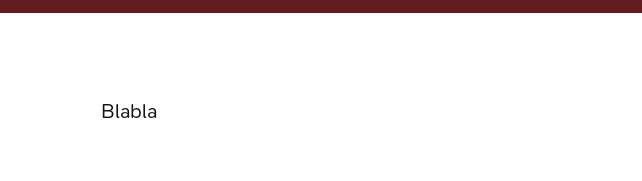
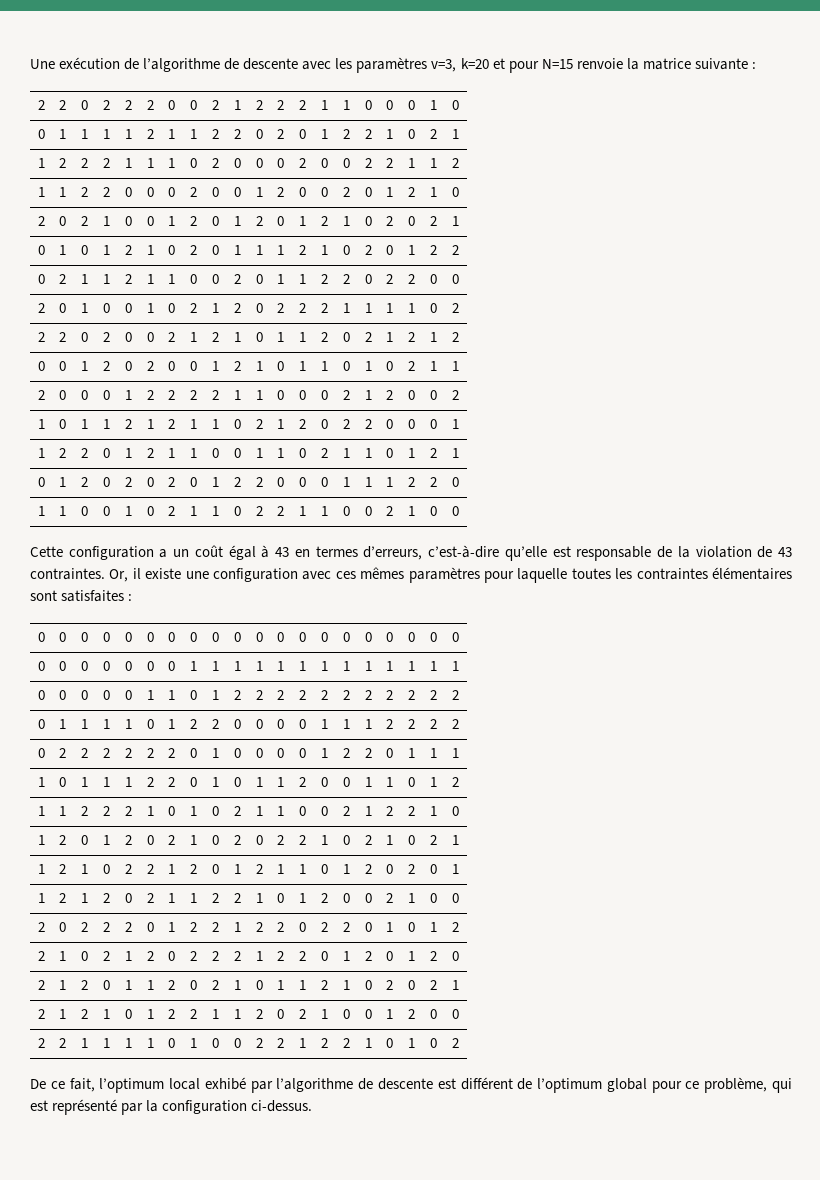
[101,104,157,119] Blabla -> [30,57,756,73] [37,100,45,110] [59,100,66,110] [81,100,88,110] [103,100,110,110] [125,100,132,110] [146,100,154,110] [168,100,175,110] [190,100,197,110] [212,100,219,110] [234,100,241,110] [255,100,263,110] [277,100,284,110] [299,100,306,110] [321,100,328,110] [343,100,350,110] [364,100,372,110] [386,100,393,110] [408,100,415,110] [430,100,437,110] [452,100,459,110] [37,129,45,139] [59,129,66,139] [81,129,88,139] [103,129,110,139] [125,129,132,139] [146,129,154,139] [168,129,175,139] [190,129,197,139] [212,129,219,139] [234,129,241,139] [255,129,263,139] [277,129,284,139] [299,129,306,139] [321,129,328,139] [343,129,350,139] [364,129,372,139] [386,129,393,139] [408,129,415,139] [430,129,437,139] [452,129,459,139] [37,158,45,168] [59,158,66,168] [81,158,88,168] [103,158,110,168] [125,158,132,168] [146,158,154,168] [168,158,175,168] [190,158,197,168] [212,158,219,168] [234,158,241,168] [255,158,263,168] [277,158,284,168] [299,158,306,168] [321,158,328,168] [343,158,350,168] [364,158,372,168] [386,158,393,168] [408,158,415,168] [430,158,437,168] [452,158,459,168] [37,187,45,197] [59,187,66,197] [81,187,88,197] [103,187,110,197] [125,187,132,197] [146,187,154,197] [168,187,175,197] [190,187,197,197] [212,187,219,197] [234,187,241,197] [255,187,263,197] [277,187,284,197] [299,187,306,197] [321,187,328,197] [343,187,350,197] [364,187,372,197] [386,187,393,197] [408,187,415,197] [430,187,437,197] [452,187,459,197] [37,216,45,226] [59,216,66,226] [81,216,88,226] [103,216,110,226] [125,216,132,226] [146,216,154,226] [168,216,175,226] [190,216,197,226] [212,216,219,226] [234,216,241,226] [255,216,263,226] [277,216,284,226] [299,216,306,226] [321,216,328,226] [343,216,350,226] [364,216,372,226] [386,216,393,226] [408,216,415,226] [430,216,437,226] [452,216,459,226] [37,245,45,255] [59,245,66,255] [81,245,88,255] [103,245,110,255] [125,245,132,255] [146,245,154,255] [168,245,175,255] [190,245,197,255] [212,245,219,255] [234,245,241,255] [255,245,263,255] [277,245,284,255] [299,245,306,255] [321,245,328,255] [343,245,350,255] [364,245,372,255] [386,245,393,255] [408,245,415,255] [430,245,437,255] [452,245,459,255] [37,274,45,284] [59,274,66,284] [81,274,88,284] [103,274,110,284] [125,274,132,284] [146,274,154,284] [168,274,175,284] [190,274,197,284] [212,274,219,284] [234,274,241,284] [255,274,263,284] [277,274,284,284] [299,274,306,284] [321,274,328,284] [343,274,350,284] [364,274,372,284] [386,274,393,284] [408,274,415,284] [430,274,437,284] [452,274,459,284] [37,303,45,313] [59,303,66,313] [81,303,88,313] [103,303,110,313] [125,303,132,313] [146,303,154,313] [168,303,175,313] [190,303,197,313] [212,303,219,313] [234,303,241,313] [255,303,263,313] [277,303,284,313] [299,303,306,313] [321,303,328,313] [343,303,350,313] [364,303,372,313] [386,303,393,313] [408,303,415,313] [430,303,437,313] [452,303,459,313] [37,332,45,342] [59,332,66,342] [81,332,88,342] [103,332,110,342] [125,332,132,342] [146,332,154,342] [168,332,175,342] [190,332,197,342] [212,332,219,342] [234,332,241,342] [255,332,263,342] [277,332,284,342] [299,332,306,342] [321,332,328,342] [343,332,350,342] [364,332,372,342] [386,332,393,342] [408,332,415,342] [430,332,437,342] [452,332,459,342] [37,361,45,371] [59,361,66,371] [81,361,88,371] [103,361,110,371] [125,361,132,371] [146,361,154,371] [168,361,175,371] [190,361,197,371] [212,361,219,371] [234,361,241,371] [255,361,263,371] [277,361,284,371] [299,361,306,371] [321,361,328,371] [343,361,350,371] [364,361,372,371] [386,361,393,371] [408,361,415,371] [430,361,437,371] [452,361,459,371] [37,390,45,400] [59,390,66,400] [81,390,88,400] [103,390,110,400] [125,390,132,400] [146,390,154,400] [168,390,175,400] [190,390,197,400] [212,390,219,400] [234,390,241,400] [255,390,263,400] [277,390,284,400] [299,390,306,400] [321,390,328,400] [343,390,350,400] [364,390,372,400] [386,390,393,400] [408,390,415,400] [430,390,437,400] [452,390,459,400] [37,419,45,429] [59,419,66,429] [81,419,88,429] [103,419,110,429] [125,419,132,429] [146,419,154,429] [168,419,175,429] [190,419,197,429] [212,419,219,429] [234,419,241,429] [255,419,263,429] [277,419,284,429] [299,419,306,429] [321,419,328,429] [343,419,350,429] [364,419,372,429] [386,419,393,429] [408,419,415,429] [430,419,437,429] [452,419,459,429] [37,448,45,458] [59,448,66,458] [81,448,88,458] [103,448,110,458] [125,448,132,458] [146,448,154,458] [168,448,175,458] [190,448,197,458] [212,448,219,458] [234,448,241,458] [255,448,263,458] [277,448,284,458] [299,448,306,458] [321,448,328,458] [343,448,350,458] [364,448,372,458] [386,448,393,458] [408,448,415,458] [430,448,437,458] [452,448,459,458] [37,477,45,487] [59,477,66,487] [81,477,88,487] [103,477,110,487] [125,477,132,487] [146,477,154,487] [168,477,175,487] [190,477,197,487] [212,477,219,487] [234,477,241,487] [255,477,263,487] [277,477,284,487] [299,477,306,487] [321,477,328,487] [343,477,350,487] [364,477,372,487] [386,477,393,487] [408,477,415,487] [430,477,437,487] [452,477,459,487] [37,506,45,516] [59,506,66,516] [81,506,88,516] [103,506,110,516] [125,506,132,516] [146,506,154,516] [168,506,175,516] [190,506,197,516] [212,506,219,516] [234,506,241,516] [255,506,263,516] [277,506,284,516] [299,506,306,516] [321,506,328,516] [343,506,350,516] [364,506,372,516] [386,506,393,516] [408,506,415,516] [430,506,437,516] [452,506,459,516] [30,545,792,561] [30,567,792,583] [30,590,133,602] [37,632,45,642] [59,632,66,642] [81,632,88,642] [103,632,110,642] [125,632,132,642] [146,632,154,642] [168,632,175,642] [190,632,197,642] [212,632,219,642] [234,632,241,642] [255,632,263,642] [277,632,284,642] [299,632,306,642] [321,632,328,642] [343,632,350,642] [364,632,372,642] [386,632,393,642] [408,632,415,642] [430,632,437,642] [452,632,459,642] [37,661,45,671] [59,661,66,671] [81,661,88,671] [103,661,110,671] [125,661,132,671] [146,661,154,671] [168,661,175,671] [190,661,197,671] [212,661,219,671] [234,661,241,671] [255,661,263,671] [277,661,284,671] [299,661,306,671] [321,661,328,671] [343,661,350,671] [364,661,372,671] [386,661,393,671] [408,661,415,671] [430,661,437,671] [452,661,459,671] [37,690,45,700] [59,690,66,700] [81,690,88,700] [103,690,110,700] [125,690,132,700] [146,690,154,700] [168,690,175,700] [190,690,197,700] [212,690,219,700] [234,690,241,700] [255,690,263,700] [277,690,284,700] [299,690,306,700] [321,690,328,700] [343,690,350,700] [364,690,372,700] [386,690,393,700] [408,690,415,700] [430,690,437,700] [452,690,459,700] [37,719,45,729] [59,719,66,729] [81,719,88,729] [103,719,110,729] [125,719,132,729] [146,719,154,729] [168,719,175,729] [190,719,197,729] [212,719,219,729] [234,719,241,729] [255,719,263,729] [277,719,284,729] [299,719,306,729] [321,719,328,729] [343,719,350,729] [364,719,372,729] [386,719,393,729] [408,719,415,729] [430,719,437,729] [452,719,459,729] [37,748,45,758] [59,748,66,758] [81,748,88,758] [103,748,110,758] [125,748,132,758] [146,748,154,758] [168,748,175,758] [190,748,197,758] [212,748,219,758] [234,748,241,758] [255,748,263,758] [277,748,284,758] [299,748,306,758] [321,748,328,758] [343,748,350,758] [364,748,372,758] [386,748,393,758] [408,748,415,758] [430,748,437,758] [452,748,459,758] [37,777,45,787] [59,777,66,787] [81,777,88,787] [103,777,110,787] [125,777,132,787] [146,777,154,787] [168,777,175,787] [190,777,197,787] [212,777,219,787] [234,777,241,787] [255,777,263,787] [277,777,284,787] [299,777,306,787] [321,777,328,787] [343,777,350,787] [364,777,372,787] [386,777,393,787] [408,777,415,787] [430,777,437,787] [452,777,459,787] [37,806,45,816] [59,806,66,816] [81,806,88,816] [103,806,110,816] [125,806,132,816] [146,806,154,816] [168,806,175,816] [190,806,197,816] [212,806,219,816] [234,806,241,816] [255,806,263,816] [277,806,284,816] [299,806,306,816] [321,806,328,816] [343,806,350,816] [364,806,372,816] [386,806,393,816] [408,806,415,816] [430,806,437,816] [452,806,459,816] [37,835,45,845] [59,835,66,845] [81,835,88,845] [103,835,110,845] [125,835,132,845] [146,835,154,845] [168,835,175,845] [190,835,197,845] [212,835,219,845] [234,835,241,845] [255,835,263,845] [277,835,284,845] [299,835,306,845] [321,835,328,845] [343,835,350,845] [364,835,372,845] [386,835,393,845] [408,835,415,845] [430,835,437,845] [452,835,459,845] [37,864,45,874] [59,864,66,874] [81,864,88,874] [103,864,110,874] [125,864,132,874] [146,864,154,874] [168,864,175,874] [190,864,197,874] [212,864,219,874] [234,864,241,874] [255,864,263,874] [277,864,284,874] [299,864,306,874] [321,864,328,874] [343,864,350,874] [364,864,372,874] [386,864,393,874] [408,864,415,874] [430,864,437,874] [452,864,459,874] [37,893,45,903] [59,893,66,903] [81,893,88,903] [103,893,110,903] [125,893,132,903] [146,893,154,903] [168,893,175,903] [190,893,197,903] [212,893,219,903] [234,893,241,903] [255,893,263,903] [277,893,284,903] [299,893,306,903] [321,893,328,903] [343,893,350,903] [364,893,372,903] [386,893,393,903] [408,893,415,903] [430,893,437,903] [452,893,459,903] [37,922,45,932] [59,922,66,932] [81,922,88,932] [103,922,110,932] [125,922,132,932] [146,922,154,932] [168,922,175,932] [190,922,197,932] [212,922,219,932] [234,922,241,932] [255,922,263,932] [277,922,284,932] [299,922,306,932] [321,922,328,932] [343,922,350,932] [364,922,372,932] [386,922,393,932] [408,922,415,932] [430,922,437,932] [452,922,459,932] [37,951,45,961] [59,951,66,961] [81,951,88,961] [103,951,110,961] [125,951,132,961] [146,951,154,961] [168,951,175,961] [190,951,197,961] [212,951,219,961] [234,951,241,961] [255,951,263,961] [277,951,284,961] [299,951,306,961] [321,951,328,961] [343,951,350,961] [364,951,372,961] [386,951,393,961] [408,951,415,961] [430,951,437,961] [452,951,459,961] [37,980,45,990] [59,980,66,990] [81,980,88,990] [103,980,110,990] [125,980,132,990] [146,980,154,990] [168,980,175,990] [190,980,197,990] [212,980,219,990] [234,980,241,990] [255,980,263,990] [277,980,284,990] [299,980,306,990] [321,980,328,990] [343,980,350,990] [364,980,372,990] [386,980,393,990] [408,980,415,990] [430,980,437,990] [452,980,459,990] [37,1009,45,1019] [59,1009,66,1019] [81,1009,88,1019] [103,1009,110,1019] [125,1009,132,1019] [146,1009,154,1019] [168,1009,175,1019] [190,1009,197,1019] [212,1009,219,1019] [234,1009,241,1019] [255,1009,263,1019] [277,1009,284,1019] [299,1009,306,1019] [321,1009,328,1019] [343,1009,350,1019] [364,1009,372,1019] [386,1009,393,1019] [408,1009,415,1019] [430,1009,437,1019] [452,1009,459,1019] [37,1038,45,1048] [59,1038,66,1048] [81,1038,88,1048] [103,1038,110,1048] [125,1038,132,1048] [146,1038,154,1048] [168,1038,175,1048] [190,1038,197,1048] [212,1038,219,1048] [234,1038,241,1048] [255,1038,263,1048] [277,1038,284,1048] [299,1038,306,1048] [321,1038,328,1048] [343,1038,350,1048] [364,1038,372,1048] [386,1038,393,1048] [408,1038,415,1048] [430,1038,437,1048] [452,1038,459,1048] [30,1077,793,1093] [30,1099,313,1115] Une exécution de l’algorithme de descente avec les paramètres v=3, k=20 et pour N=15 renvoie la matrice suivante : // 2 | 2 | 0 | 2 | 2 | 2 | 0 | 0 | 2 | 1 | 2 | 2 | 2 | 1 | 1 | 0 | 0 | 0 | 1 | 0 // 0 | 1 | 1 | 1 | 1 | 2 | 1 | 1 | 2 | 2 | 0 | 2 | 0 | 1 | 2 | 2 | 1 | 0 | 2 | 1 // 1 | 2 | 2 | 2 | 1 | 1 | 1 | 0 | 2 | 0 | 0 | 0 | 2 | 0 | 0 | 2 | 2 | 1 | 1 | 2 // 1 | 1 | 2 | 2 | 0 | 0 | 0 | 2 | 0 | 0 | 1 | 2 | 0 | 0 | 2 | 0 | 1 | 2 | 1 | 0 // 2 | 0 | 2 | 1 | 0 | 0 | 1 | 2 | 0 | 1 | 2 | 0 | 1 | 2 | 1 | 0 | 2 | 0 | 2 | 1 // 0 | 1 | 0 | 1 | 2 | 1 | 0 | 2 | 0 | 1 | 1 | 1 | 2 | 1 | 0 | 2 | 0 | 1 | 2 | 2 // 0 | 2 | 1 | 1 | 2 | 1 | 1 | 0 | 0 | 2 | 0 | 1 | 1 | 2 | 2 | 0 | 2 | 2 | 0 | 0 // 2 | 0 | 1 | 0 | 0 | 1 | 0 | 2 | 1 | 2 | 0 | 2 | 2 | 2 | 1 | 1 | 1 | 1 | 0 | 2 // 2 | 2 | 0 | 2 | 0 | 0 | 2 | 1 | 2 | 1 | 0 | 1 | 1 | 2 | 0 | 2 | 1 | 2 | 1 | 2 // 0 | 0 | 1 | 2 | 0 | 2 | 0 | 0 | 1 | 2 | 1 | 0 | 1 | 1 | 0 | 1 | 0 | 2 | 1 | 1 // 2 | 0 | 0 | 0 | 1 | 2 | 2 | 2 | 2 | 1 | 1 | 0 | 0 | 0 | 2 | 1 | 2 | 0 | 0 | 2 // 1 | 0 | 1 | 1 | 2 | 1 | 2 | 1 | 1 | 0 | 2 | 1 | 2 | 0 | 2 | 2 | 0 | 0 | 0 | 1 // 1 | 2 | 2 | 0 | 1 | 2 | 1 | 1 | 0 | 0 | 1 | 1 | 0 | 2 | 1 | 1 | 0 | 1 | 2 | 1 // 0 | 1 | 2 | 0 | 2 | 0 | 2 | 0 | 1 | 2 | 2 | 0 | 0 | 0 | 1 | 1 | 1 | 2 | 2 | 0 // 1 | 1 | 0 | 0 | 1 | 0 | 2 | 1 | 1 | 0 | 2 | 2 | 1 | 1 | 0 | 0 | 2 | 1 | 0 | 0 // Cette configuration a un coût égal à 43 en termes d’erreurs, c’est-à-dire qu’elle est responsable de la violation de 43 contraintes. Or, il existe une configuration avec ces mêmes paramètres pour laquelle toutes les contraintes élémentaires sont satisfaites : // 0 | 0 | 0 | 0 | 0 | 0 | 0 | 0 | 0 | 0 | 0 | 0 | 0 | 0 | 0 | 0 | 0 | 0 | 0 | 0 // 0 | 0 | 0 | 0 | 0 | 0 | 0 | 1 | 1 | 1 | 1 | 1 | 1 | 1 | 1 | 1 | 1 | 1 | 1 | 1 // 0 | 0 | 0 | 0 | 0 | 1 | 1 | 0 | 1 | 2 | 2 | 2 | 2 | 2 | 2 | 2 | 2 | 2 | 2 | 2 // 0 | 1 | 1 | 1 | 1 | 0 | 1 | 2 | 2 | 0 | 0 | 0 | 0 | 1 | 1 | 1 | 2 | 2 | 2 | 2 // 0 | 2 | 2 | 2 | 2 | 2 | 2 | 0 | 1 | 0 | 0 | 0 | 0 | 1 | 2 | 2 | 0 | 1 | 1 | 1 // 1 | 0 | 1 | 1 | 1 | 2 | 2 | 0 | 1 | 0 | 1 | 1 | 2 | 0 | 0 | 1 | 1 | 0 | 1 | 2 // 1 | 1 | 2 | 2 | 2 | 1 | 0 | 1 | 0 | 2 | 1 | 1 | 0 | 0 | 2 | 1 | 2 | 2 | 1 | 0 // 1 | 2 | 0 | 1 | 2 | 0 | 2 | 1 | 0 | 2 | 0 | 2 | 2 | 1 | 0 | 2 | 1 | 0 | 2 | 1 // 1 | 2 | 1 | 0 | 2 | 2 | 1 | 2 | 0 | 1 | 2 | 1 | 1 | 0 | 1 | 2 | 0 | 2 | 0 | 1 // 1 | 2 | 1 | 2 | 0 | 2 | 1 | 1 | 2 | 2 | 1 | 0 | 1 | 2 | 0 | 0 | 2 | 1 | 0 | 0 // 2 | 0 | 2 | 2 | 2 | 0 | 1 | 2 | 2 | 1 | 2 | 2 | 0 | 2 | 2 | 0 | 1 | 0 | 1 | 2 // 2 | 1 | 0 | 2 | 1 | 2 | 0 | 2 | 2 | 2 | 1 | 2 | 2 | 0 | 1 | 2 | 0 | 1 | 2 | 0 // 2 | 1 | 2 | 0 | 1 | 1 | 2 | 0 | 2 | 1 | 0 | 1 | 1 | 2 | 1 | 0 | 2 | 0 | 2 | 1 // 2 | 1 | 2 | 1 | 0 | 1 | 2 | 2 | 1 | 1 | 2 | 0 | 2 | 1 | 0 | 0 | 1 | 2 | 0 | 0 // 2 | 2 | 1 | 1 | 1 | 1 | 0 | 1 | 0 | 0 | 2 | 2 | 1 | 2 | 2 | 1 | 0 | 1 | 0 | 2 // De ce fait, l’optimum local exhibé par l’algorithme de descente est différent de l’optimum global pour ce problème, qui est représenté par la configuration ci-dessus.

